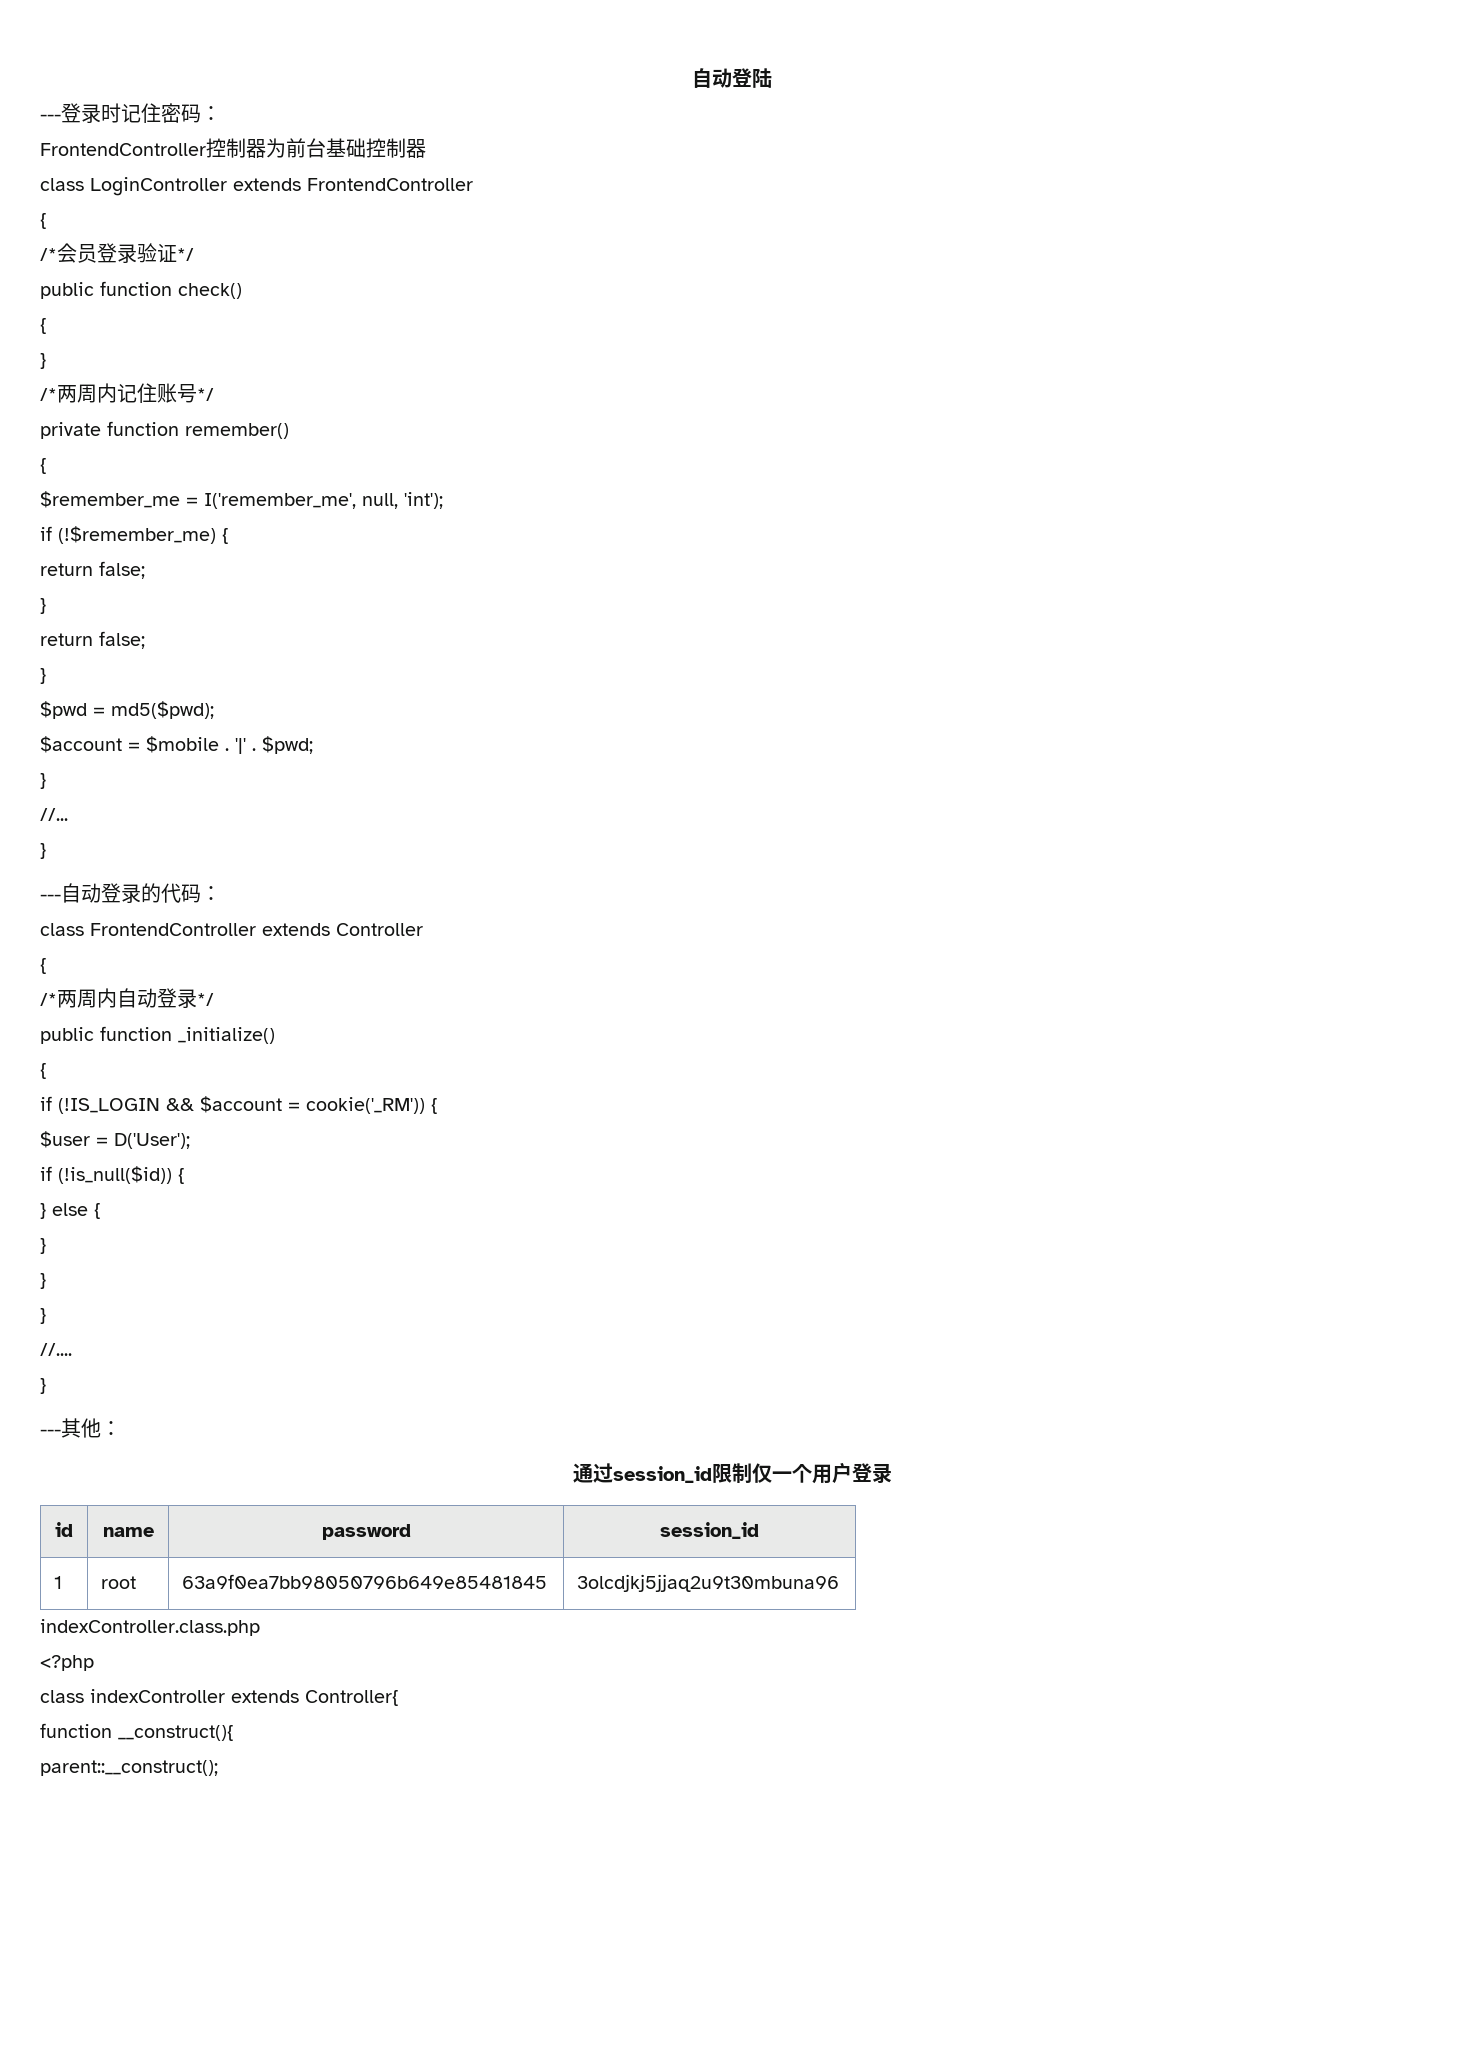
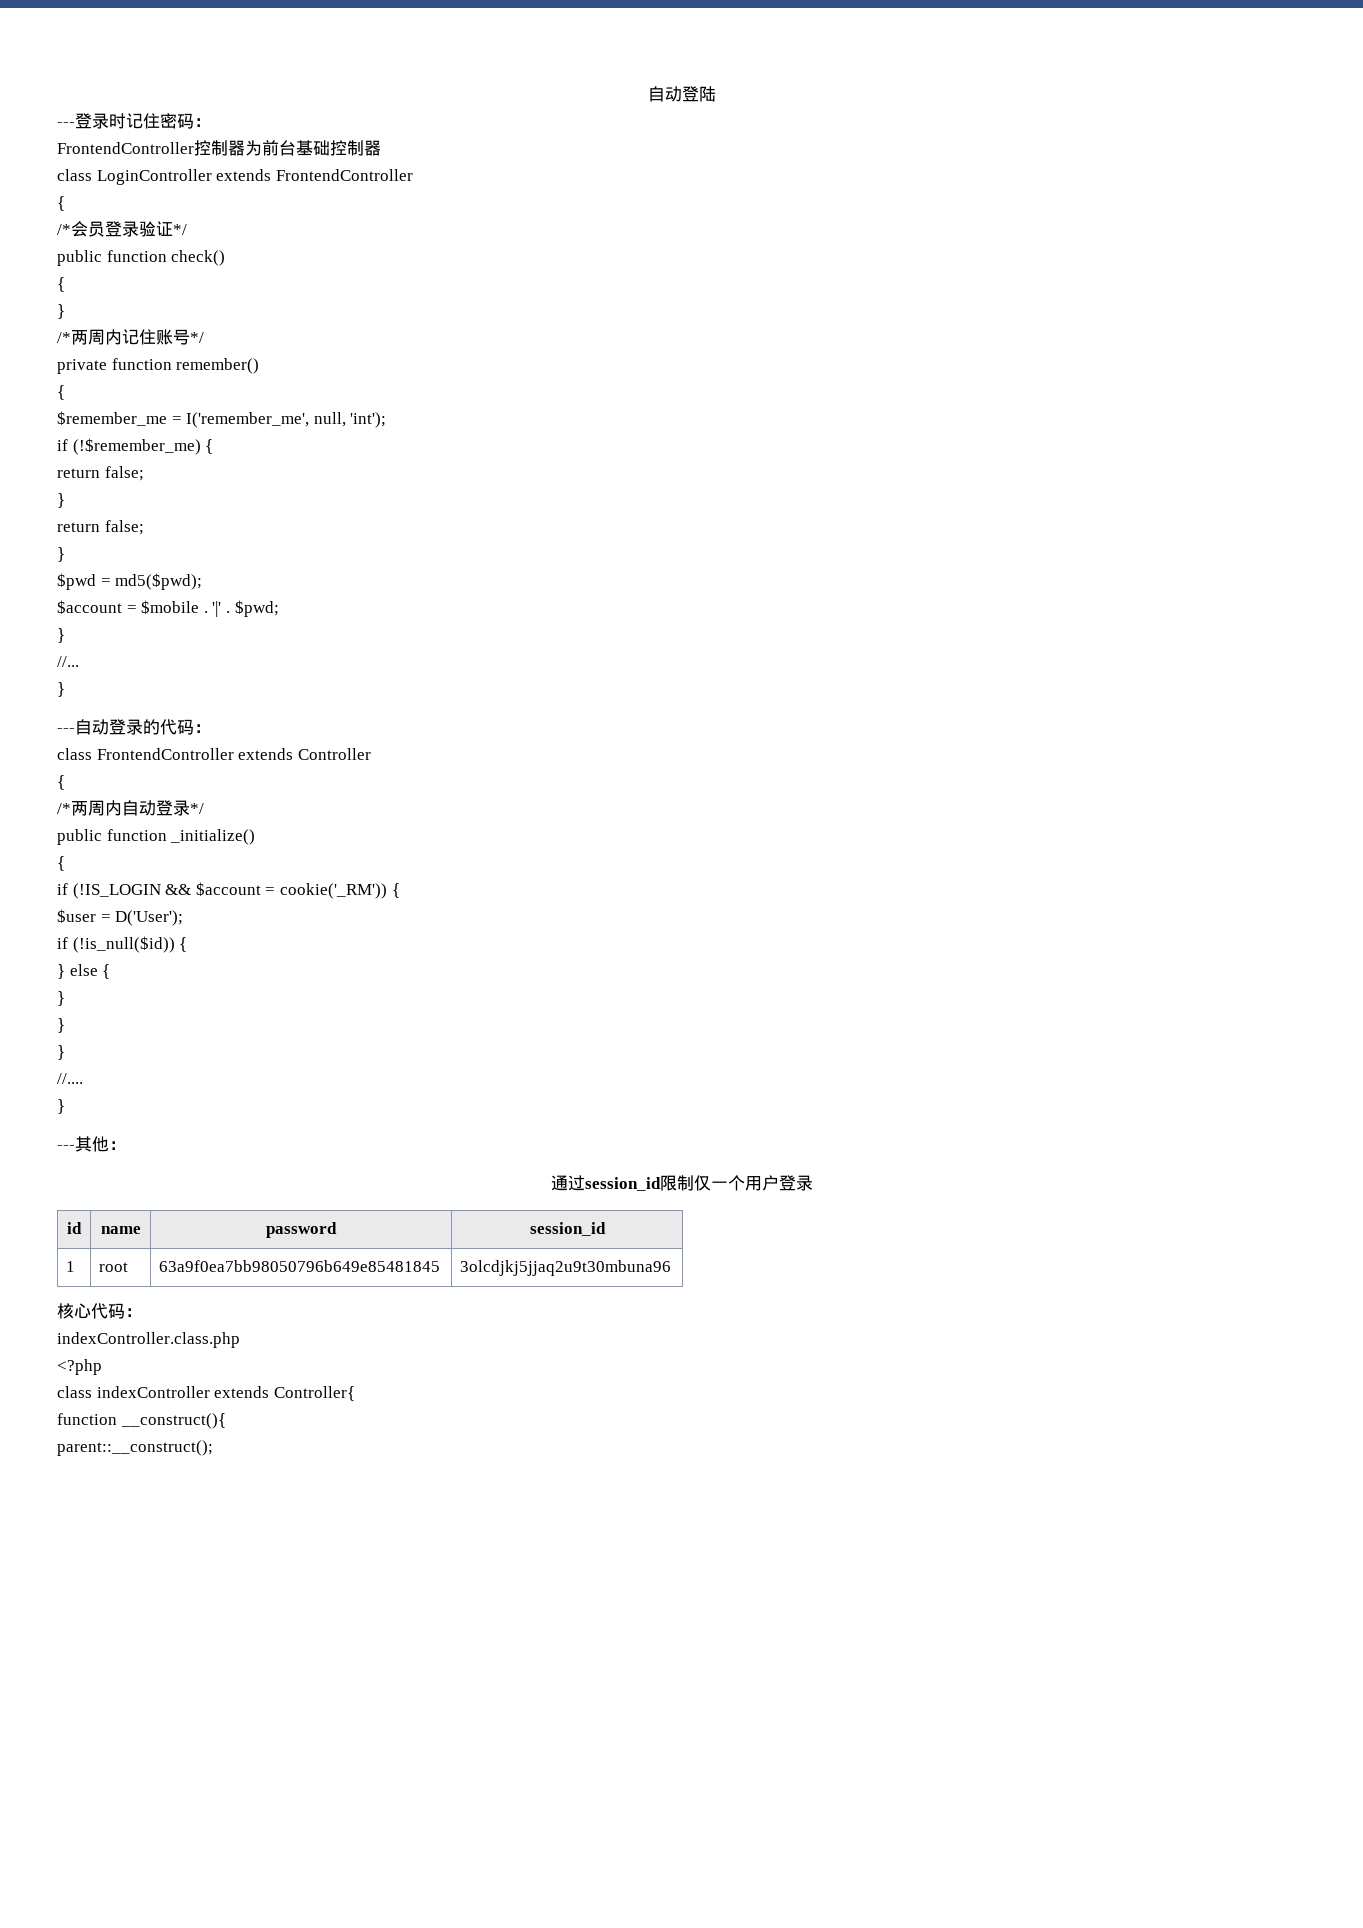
(840, 1583) none -> [57,1303,142,1319] // 核心代码：

